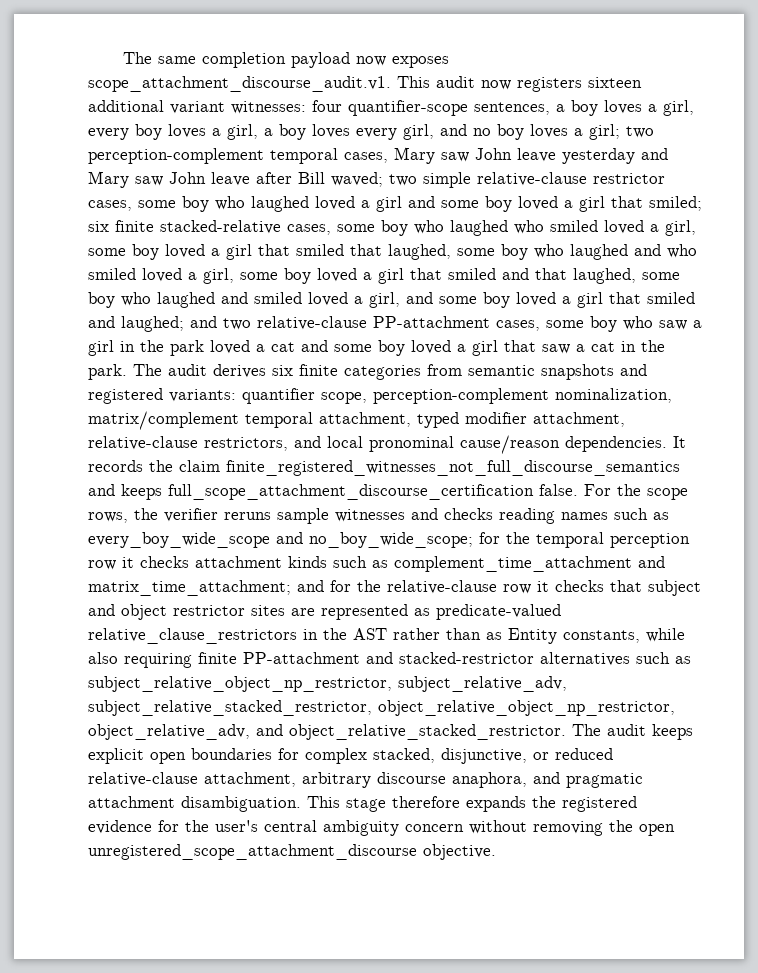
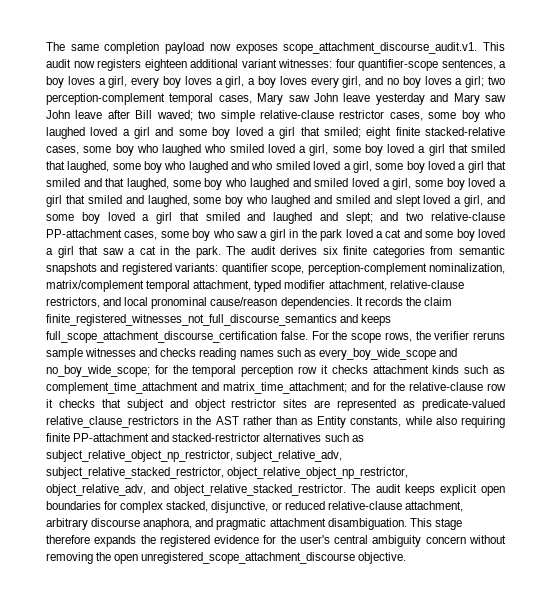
[588,77,642,88] sixteen -> [144,59,187,71] eighteen
[88,221,109,232] six -> [366,127,392,139] eight
(400, 300) none -> [414,178,506,190] [46,195,484,207] some boy loved a girl that smiled and laughed, some boy who laughed and smiled and slept loved a girl,
[121,316,184,332] laughed; -> [273,212,373,224] laughed and slept;

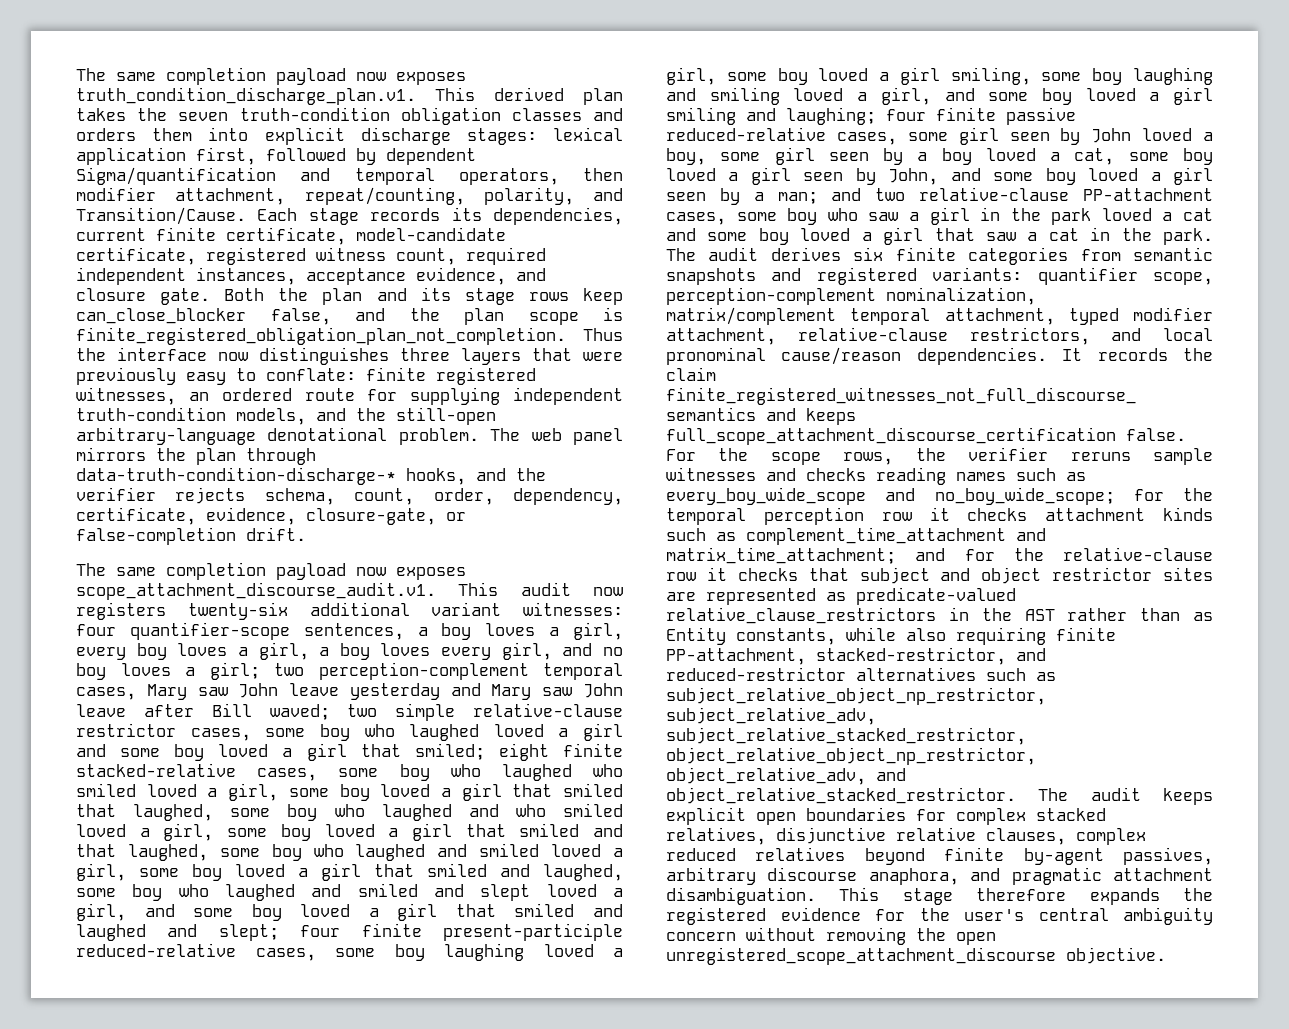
[46,42,278,54] The same completion payload now exposes -> [76,67,466,85] [76,87,623,105] [76,107,623,125] [76,127,623,145] [76,147,476,165] [76,167,623,185] [76,187,623,205] [76,207,623,225] [76,227,506,245] [76,247,546,265] [76,267,546,285] [76,287,623,305] [76,307,623,325] [76,327,623,345] [76,347,623,365] [76,367,536,385] [76,387,623,405] [76,407,496,425] [76,427,623,445] [76,447,316,465] [76,467,546,485] [76,487,623,505] [76,507,466,525] [76,527,306,545] [76,562,466,580] The same completion payload now exposes truth_condition_discharge_plan.v1. This derived plan takes the seven truth-condition obligation classes and orders them into explicit discharge stages: lexical application first, followed by dependent Sigma/quantification and temporal operators, then modifier attachment, repeat/counting, polarity, and Transition/Cause. Each stage records its dependencies, current finite certificate, model-candidate certificate, registered witness count, required independent instances, acceptance evidence, and closure gate. Both the plan and its stage rows keep can_close_blocker false, and the plan scope is finite_registered_obligation_plan_not_completion. Thus the interface now distinguishes three layers that were previously easy to conflate: finite registered witnesses, an ordered route for supplying independent truth-condition models, and the still-open arbitrary-language denotational problem. The web panel mirrors the plan through data-truth-condition-discharge-* hooks, and the verifier rejects schema, count, order, dependency, certificate, evidence, closure-gate, or false-completion drift. // The same completion payload now exposes
[144,59,187,71] eighteen -> [187,602,288,620] twenty-six
(373, 218) none -> [300,923,623,941] [76,943,623,961] [666,67,1213,85] [666,87,1213,105] [666,107,1076,125] [666,127,1213,145] [666,147,1213,165] [666,167,1213,185] [666,188,818,205] four finite present-participle reduced-relative cases, some boy laughing loved a girl, some boy loved a girl smiling, some boy laughing and smiling loved a girl, and some boy loved a girl smiling and laughing; four finite passive reduced-relative cases, some girl seen by John loved a boy, some girl seen by a boy loved a cat, some boy loved a girl seen by John, and some boy loved a girl seen by a man;
[73,433,261,442] PP-attachment and stacked-restrictor -> [666,647,1046,665] [666,667,846,681] PP-attachment, stacked-restrictor, and reduced-restrictor
[166,501,463,513] stacked, disjunctive, or reduced relative-clause attachment, -> [1036,808,1106,821] [666,827,1146,845] [666,847,1213,865] stacked relatives, disjunctive relative clauses, complex reduced relatives beyond finite by-agent passives,

